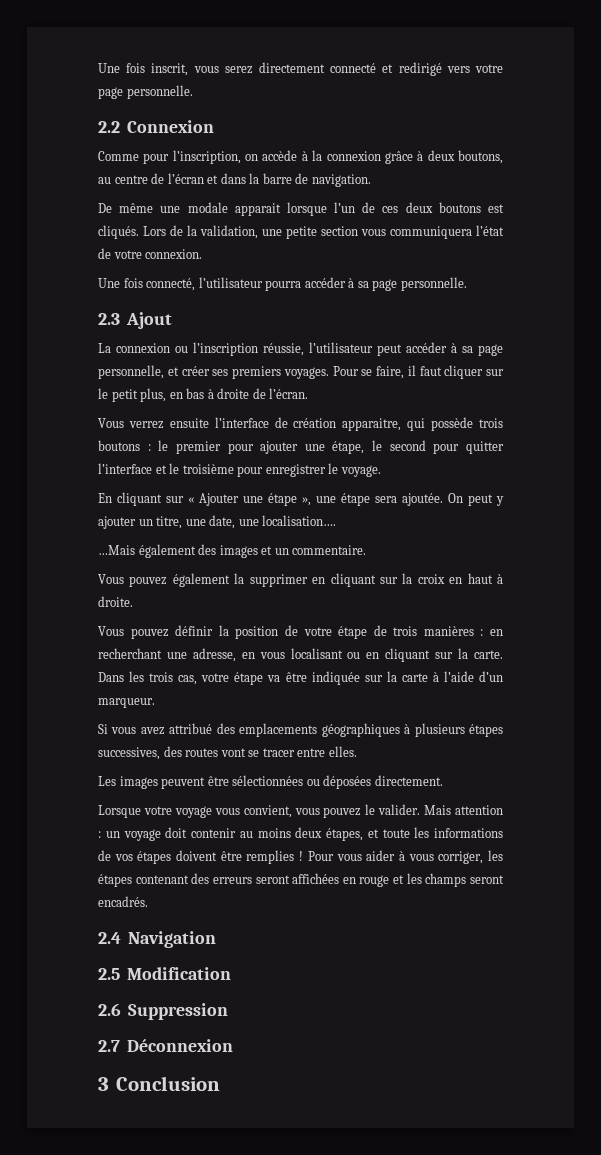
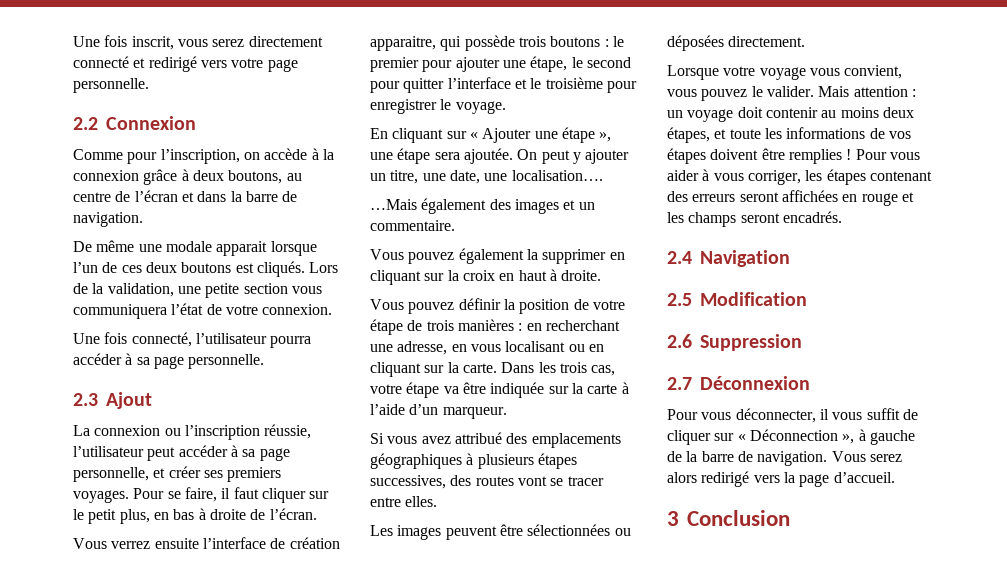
(233, 1045) none -> [667,408,918,423] [667,429,915,445] [667,451,902,466] [667,471,895,487] // Pour vous déconnecter, il vous suffit de cliquer sur « Déconnection », à gauche de la barre de navigation. Vous serez alors redirigé vers la page d’accueil.

